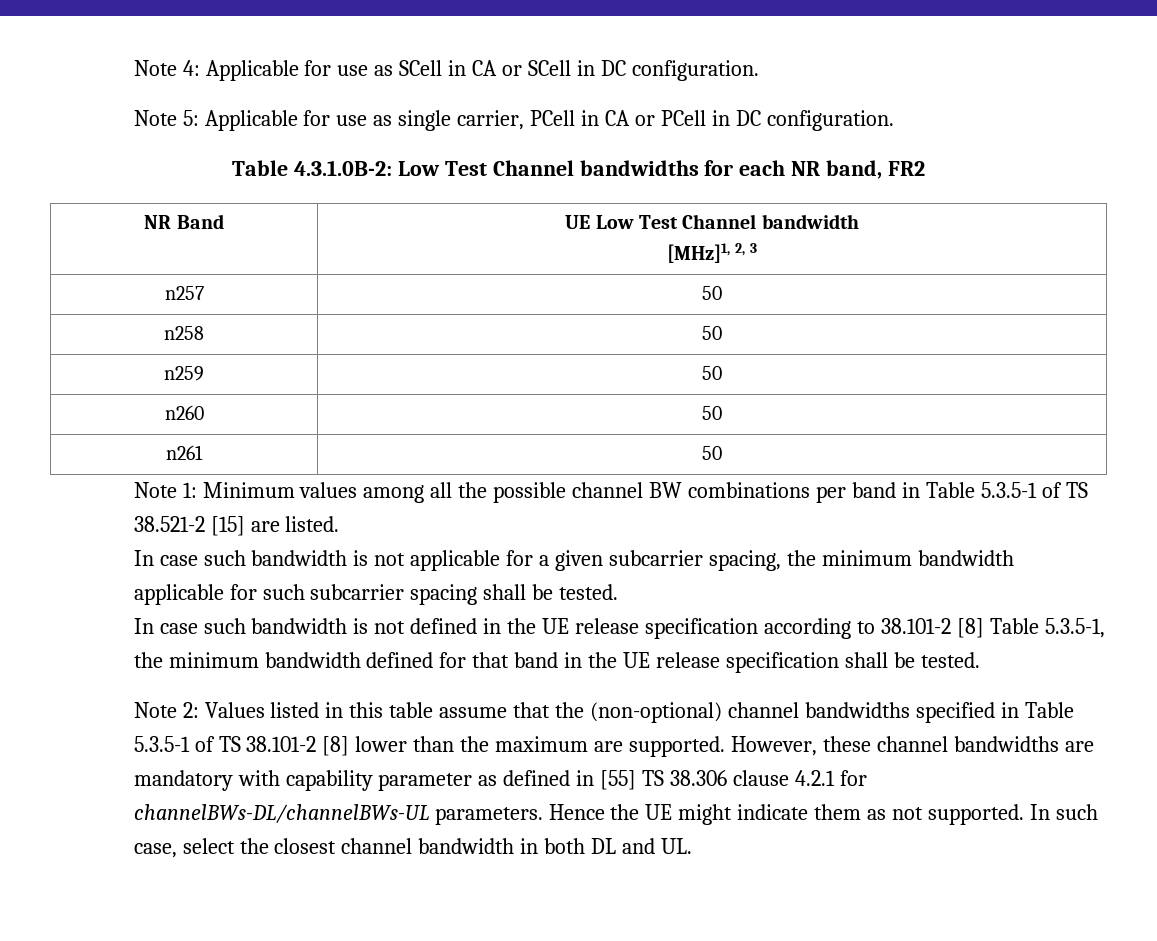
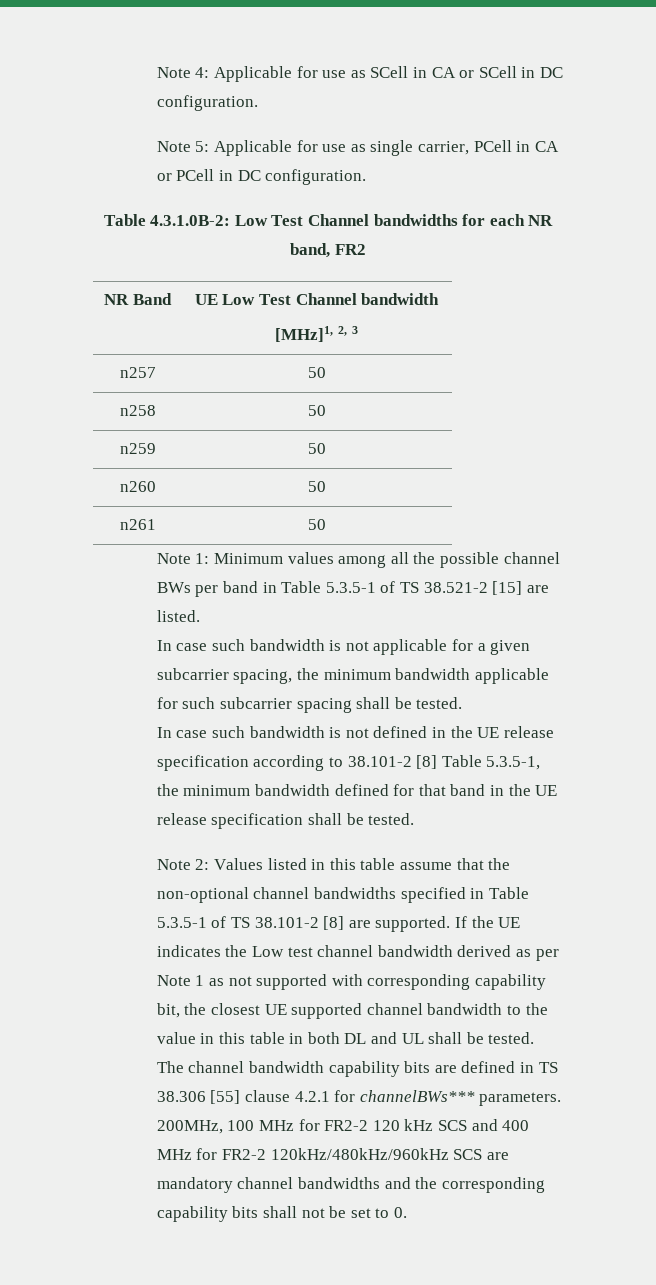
[649,482,811,498] BW combinations -> [156,582,191,593] BWs
[590,702,723,723] (non-optional) -> [156,887,249,903] non-optional
[355,736,1094,757] [133,770,867,791] [133,804,1098,825] [133,838,693,858] lower than the maximum are supported. However, these channel bandwidths are mandatory with capability parameter as defined in [55] TS 38.306 clause 4.2.1 for channelBWs-DL/channelBWs-UL parameters. Hence the UE might indicate them as not supported. In such case, select the closest channel bandwidth in both DL and UL. -> [348,916,521,932] [156,945,559,961] [156,974,547,990] [156,1003,548,1019] [156,1032,535,1044] [156,1061,558,1077] [156,1090,562,1106] [156,1119,530,1134] [156,1148,509,1160] [156,1177,545,1193] [156,1206,408,1222] are supported. If the UE indicates the Low test channel bandwidth derived as per Note 1 as not supported with corresponding capability bit, the closest UE supported channel bandwidth to the value in this table in both DL and UL shall be tested. The channel bandwidth capability bits are defined in TS 38.306 [55] clause 4.2.1 for channelBWs*** parameters. 200MHz, 100 MHz for FR2-2 120 kHz SCS and 400 MHz for FR2-2 120kHz/480kHz/960kHz SCS are mandatory channel bandwidths and the corresponding capability bits shall not be set to 0.

